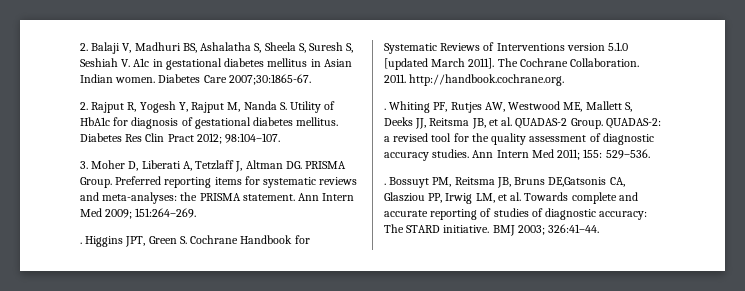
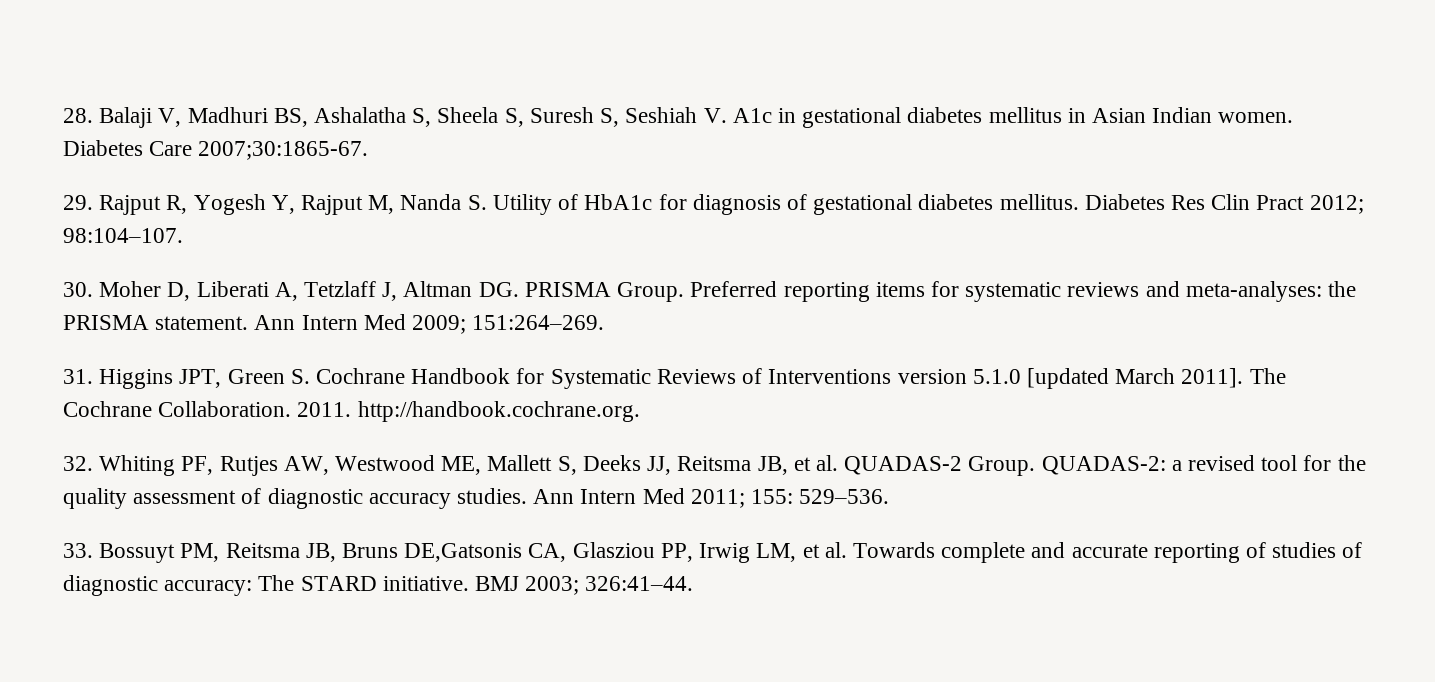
[80,43,88,51] 2. -> [63,108,93,123] 28.
[80,102,88,110] 2. -> [63,195,93,210] 29.
[80,161,88,169] 3. -> [63,282,93,297] 30.
[80,242,82,244] . -> [63,369,93,384] 31.
[384,108,386,110] . -> [63,456,93,471] 32.
[384,183,386,185] . -> [63,543,93,558] 33.

